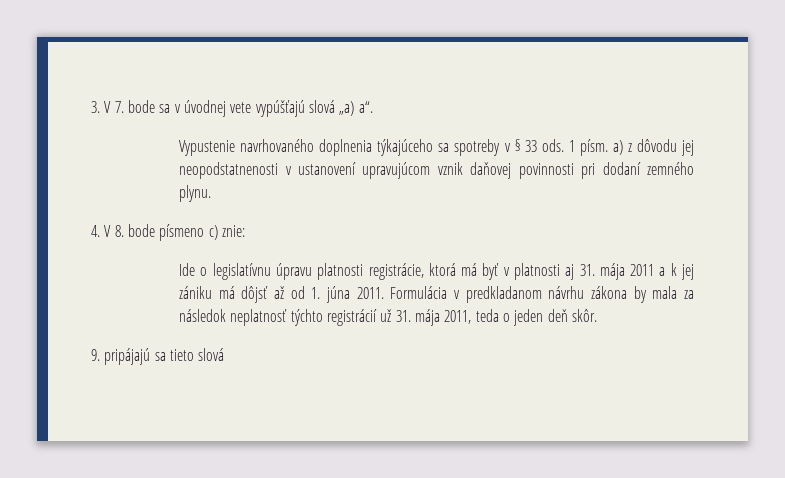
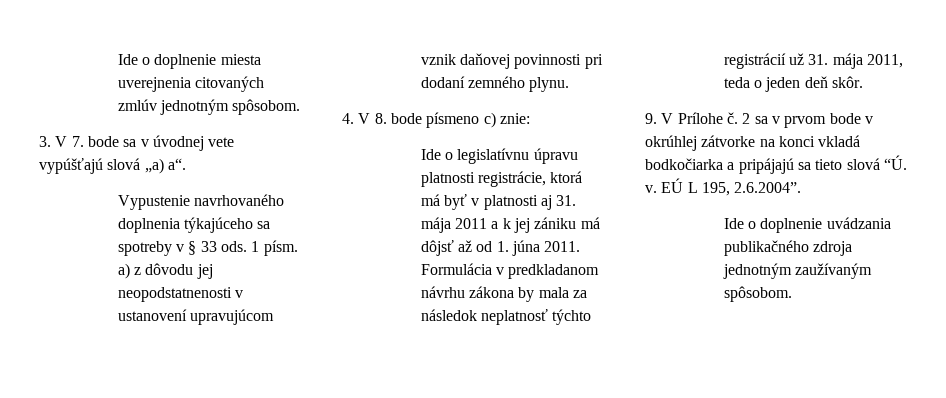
(91, 107) none -> [117,54,261,69] [117,76,264,92] [117,99,301,115] Ide o doplnenie miesta uverejnenia citovaných zmlúv jednotným spôsobom. //
[104,348,225,365] pripájajú sa tieto slová -> [661,112,873,128] [645,135,861,151] [645,155,907,174] [645,178,802,196] [723,217,891,233] [723,240,852,256] [722,263,872,279] [723,286,792,302] V Prílohe č. 2 sa v prvom bode v okrúhlej zátvorke na konci vkladá bodkočiarka a pripájajú sa tieto slová “Ú. v. EÚ L 195, 2.6.2004”. // Ide o doplnenie uvádzania publikačného zdroja jednotným zaužívaným spôsobom.

